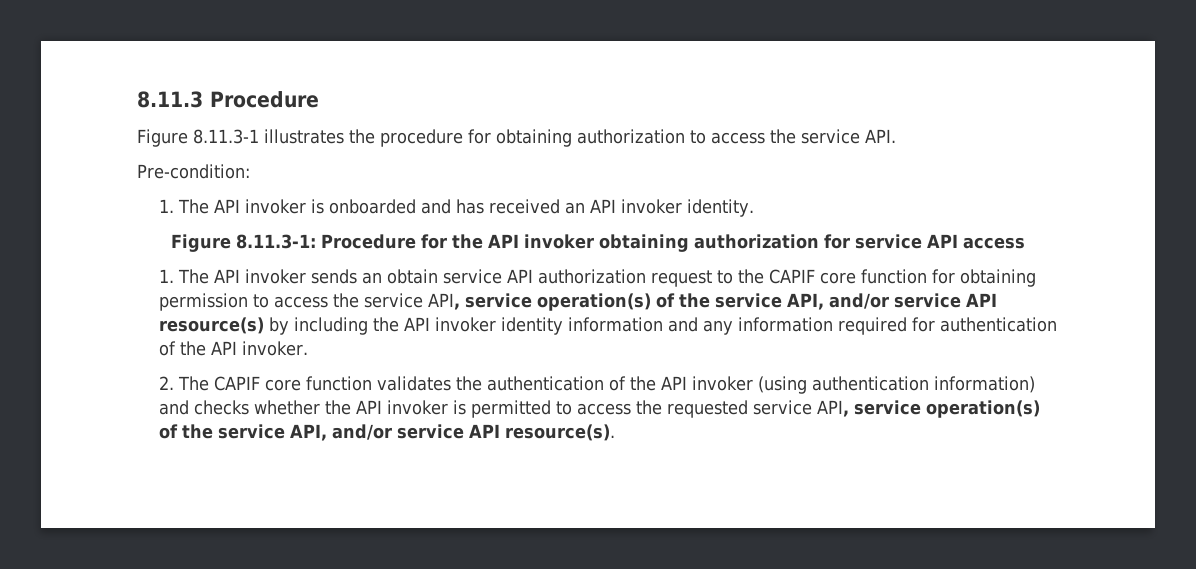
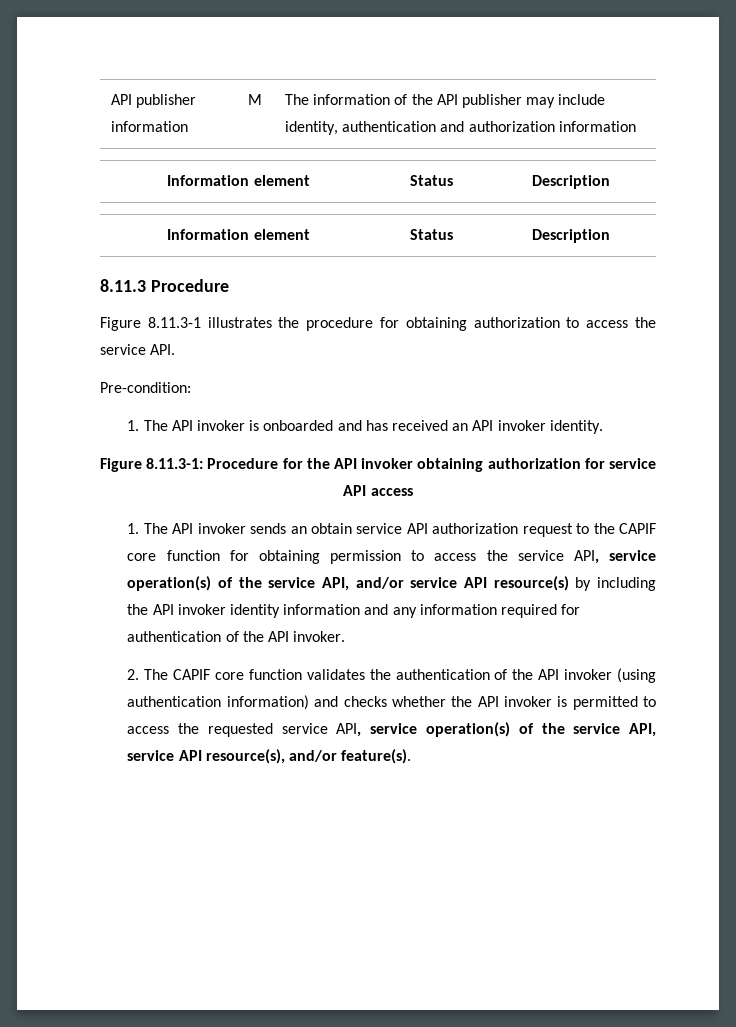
(137, 99) none -> [111,94,197,108] [111,121,189,132] [248,94,263,105] [285,94,606,108] [285,121,636,135] [167,175,310,186] [410,175,453,186] [532,175,610,189] [167,229,310,240] [410,229,453,240] [532,229,610,243] API publisher information | M | The information of the API publisher may include identity, authentication and authorization information // Information element | Status | Description // Information element | Status | Description //
[332,424,616,441] and/or service API resource(s). -> [127,749,412,764] service API resource(s), and/or feature(s).

